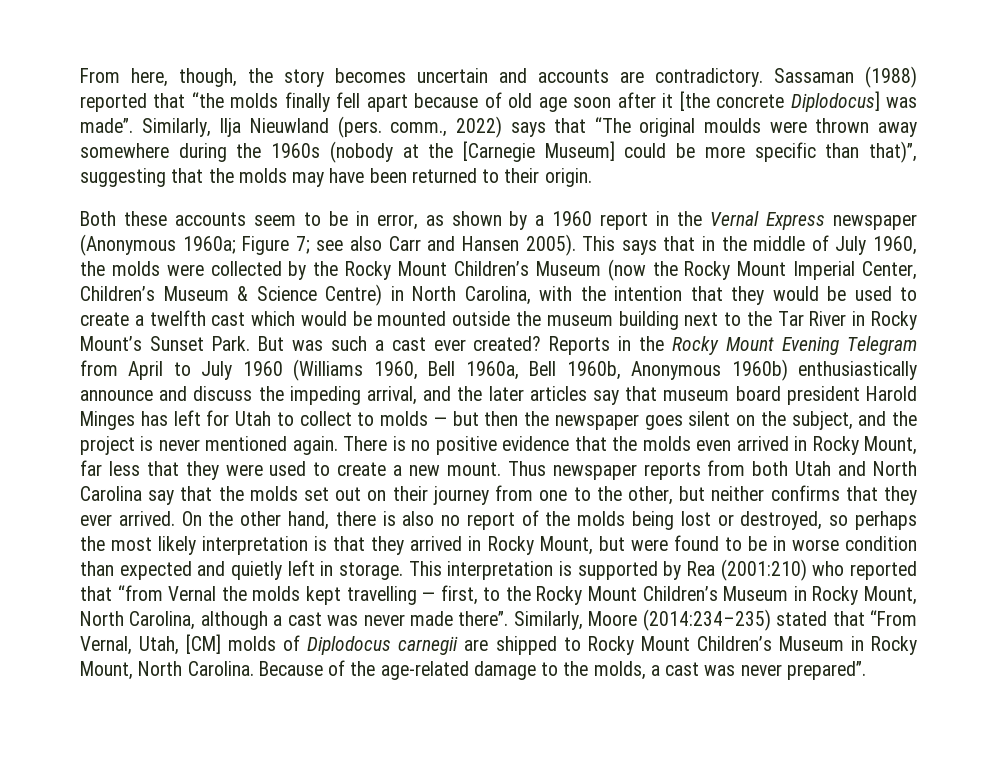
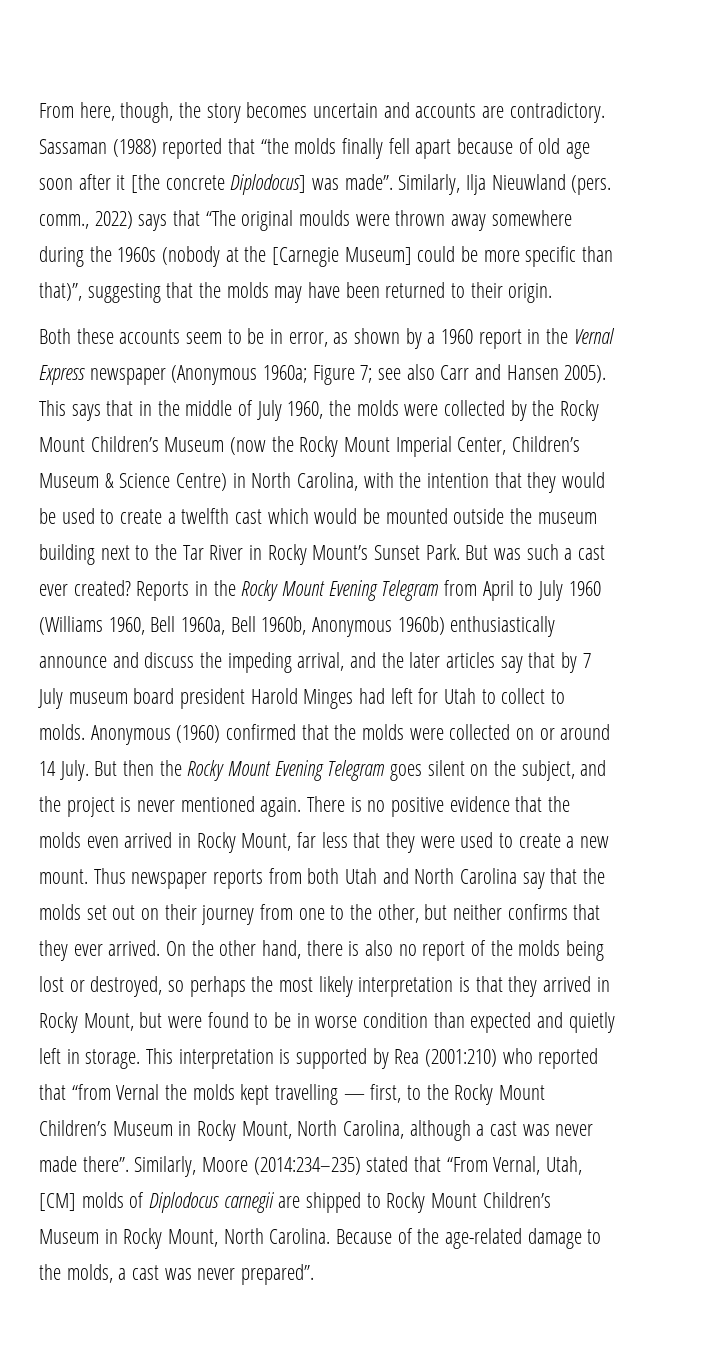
(658, 393) none -> [561,652,591,673] [38,688,63,709] by 7 July
[140,411,168,426] has -> [359,688,386,704] had
[380,411,639,430] molds — but then the newspaper -> [39,724,611,745] [39,760,385,781] molds. Anonymous (1960) confirmed that the molds were collected on or around 14 July. But then the Rocky Mount Evening Telegram

